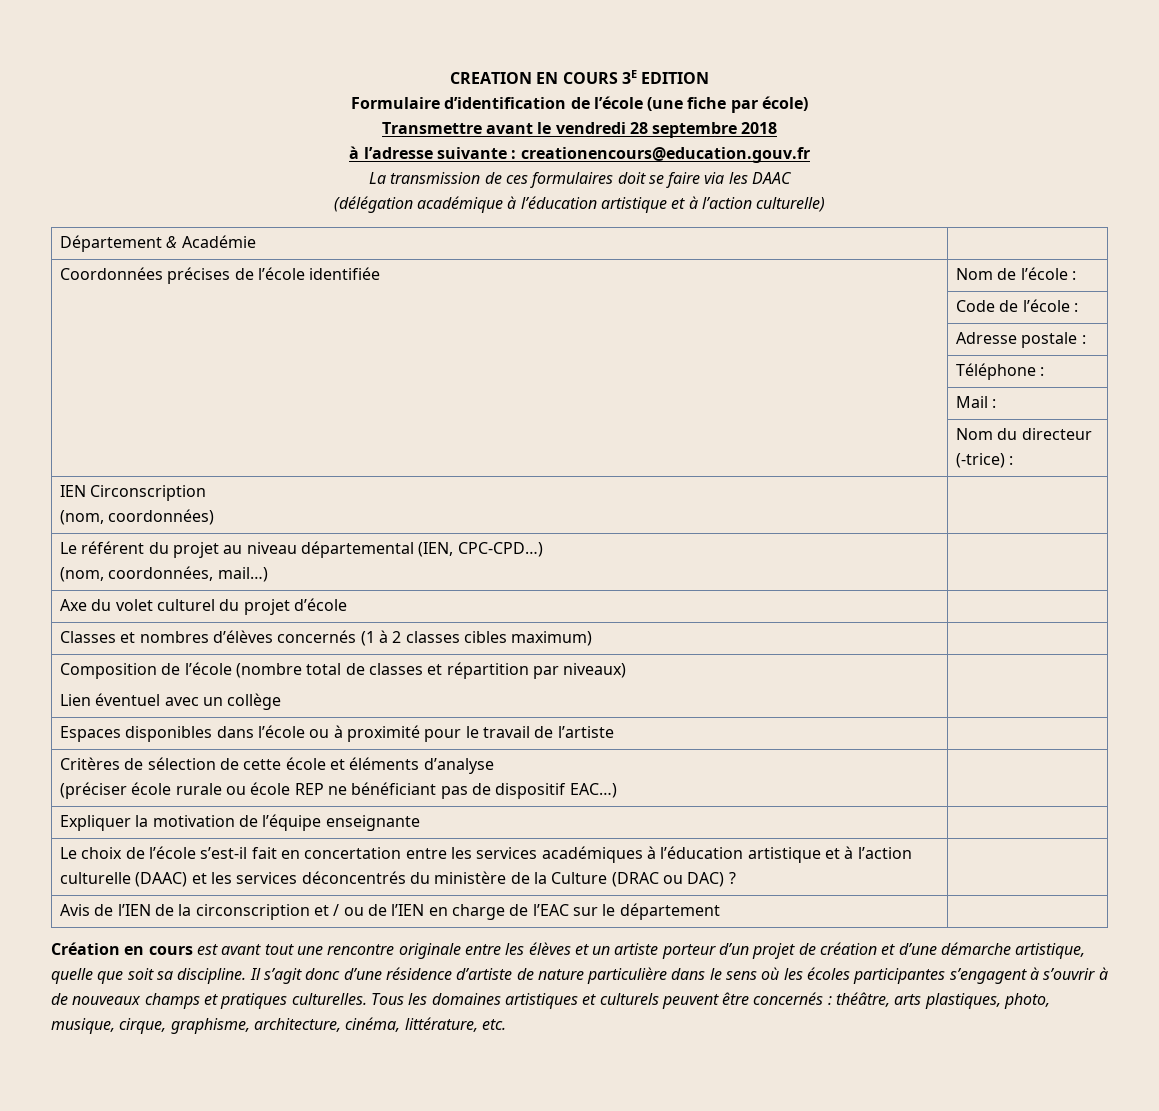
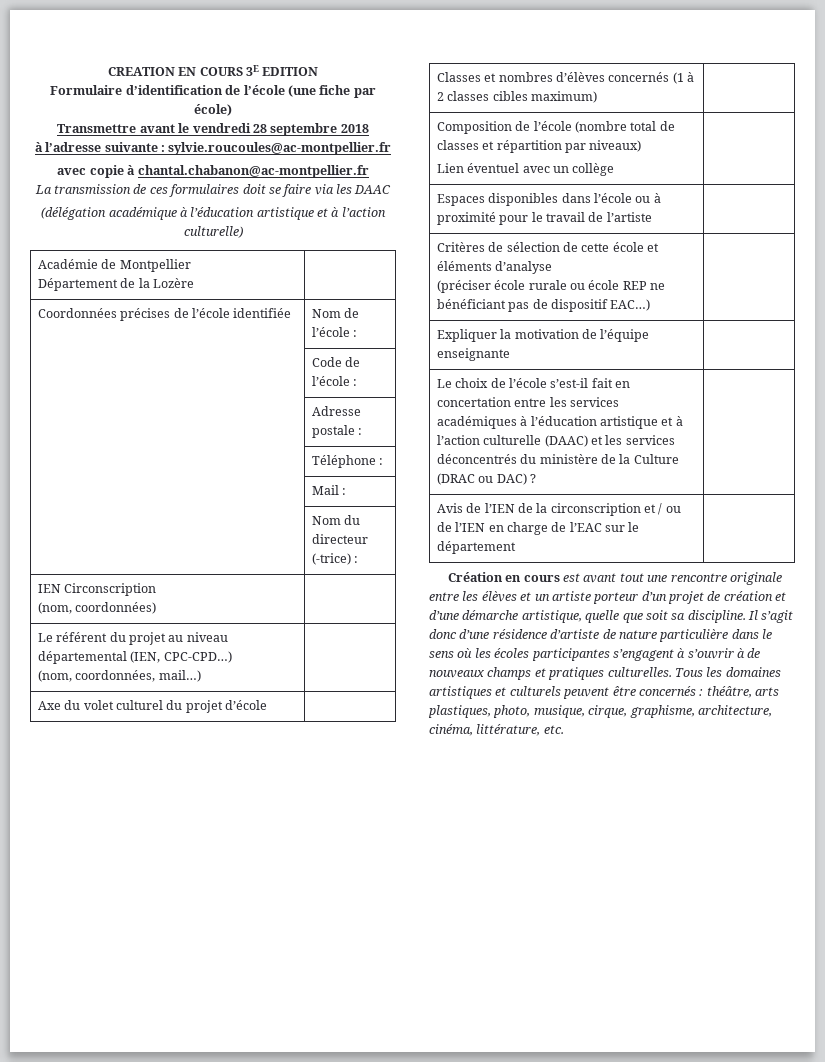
[520,147,810,163] creationencours@education.gouv.fr -> [168,142,392,155] [57,165,369,178] sylvie.roucoules@ac-montpellier.fr // avec copie à chantal.chabanon@ac-montpellier.fr
[60,235,256,252] Département & Académie -> [37,259,191,272] [37,278,194,291] Académie de Montpellier // Département de la Lozère

